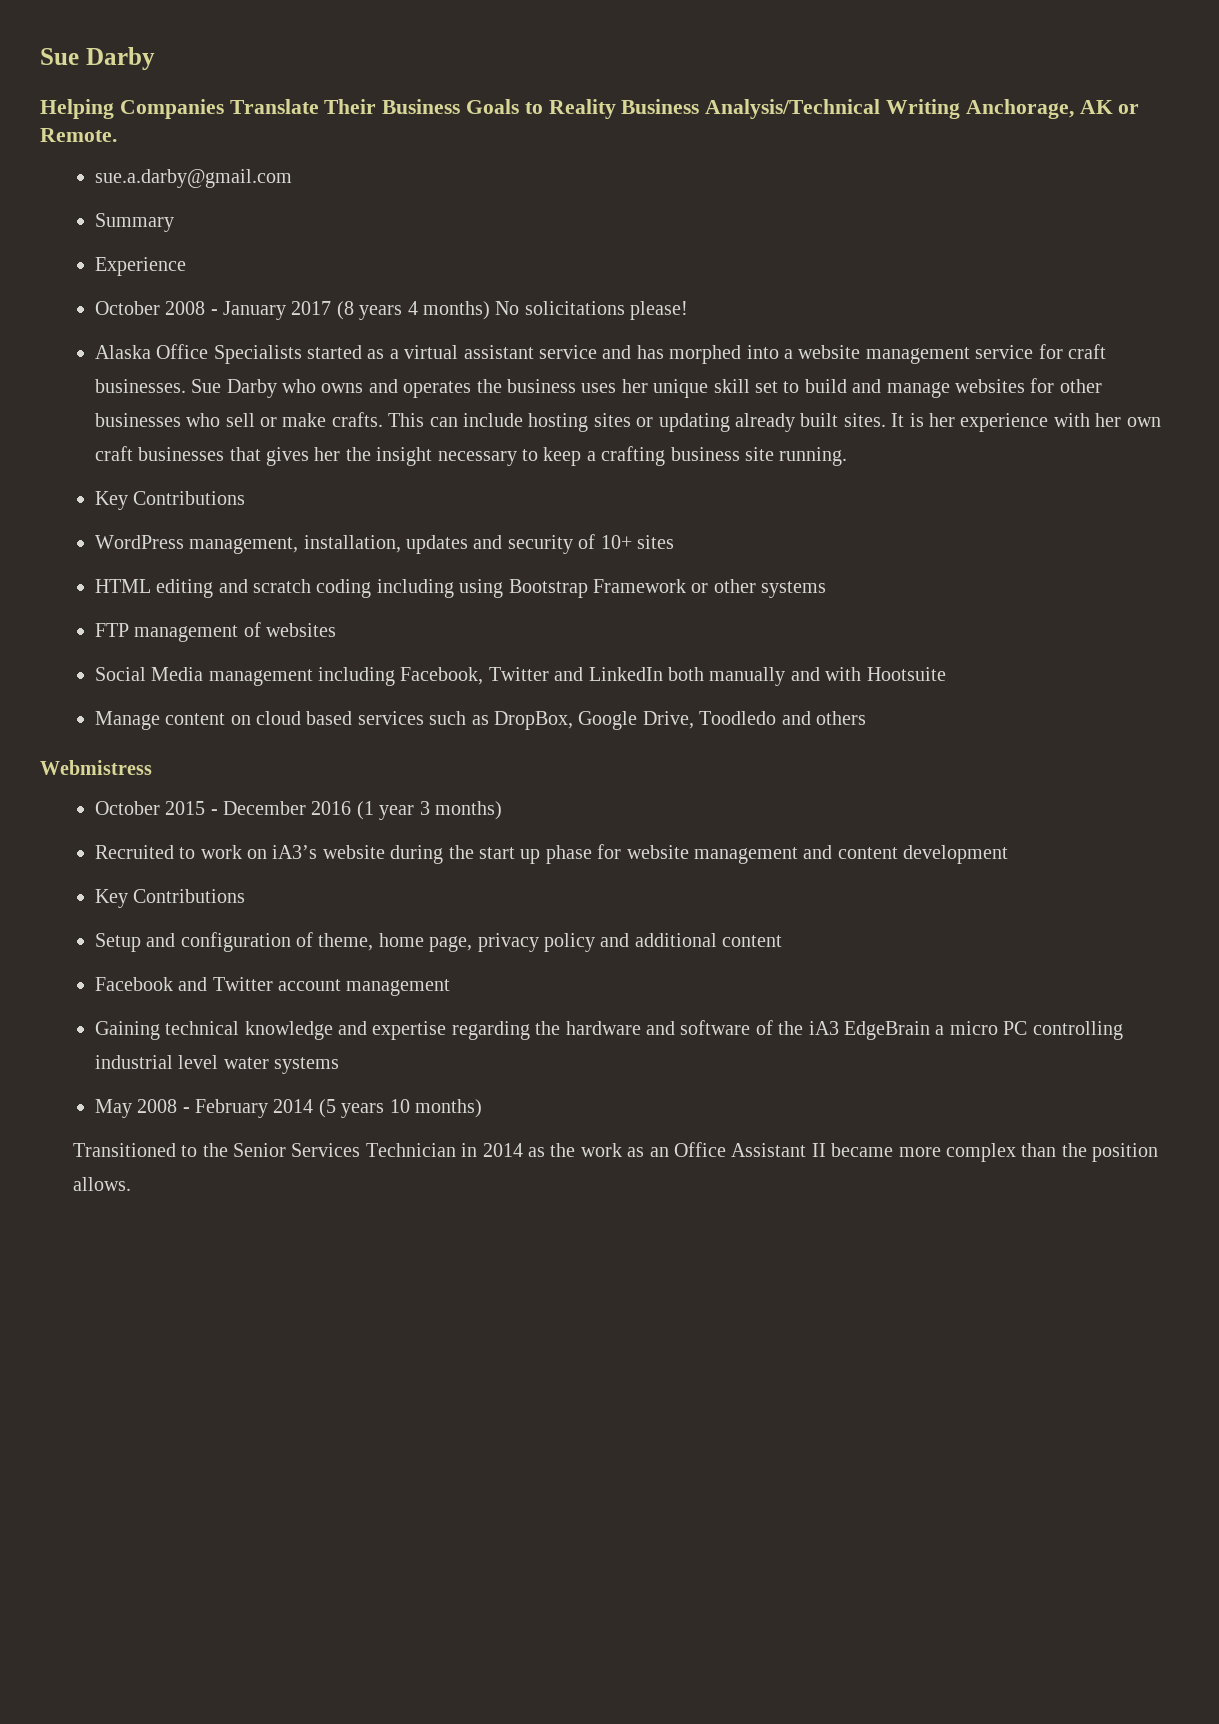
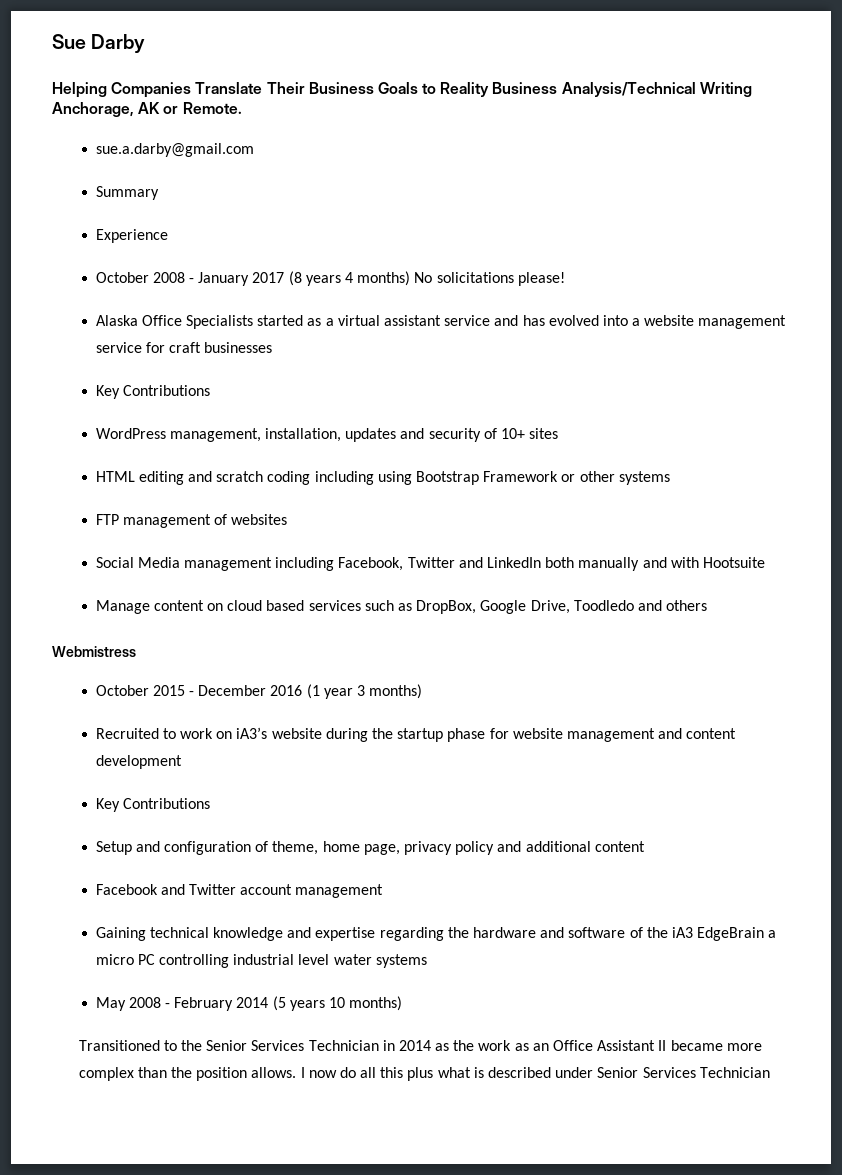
[669,345,742,364] morphed -> [548,315,599,326] evolved
[94,378,1102,398] [94,412,1161,432] [94,446,848,466] businesses. Sue Darby who owns and operates the business uses her unique skill set to build and manage websites for other businesses who sell or make crafts. This can include hosting sites or updating already built sites. It is her experience with her own craft businesses that gives her the insight necessary to keep a crafting business site running. -> [204,342,273,353] businesses
[478,847,541,864] start up -> [397,728,444,742] startup
(131, 1184) none -> [300,1067,770,1081] I now do all this plus what is described under Senior Services Technician

